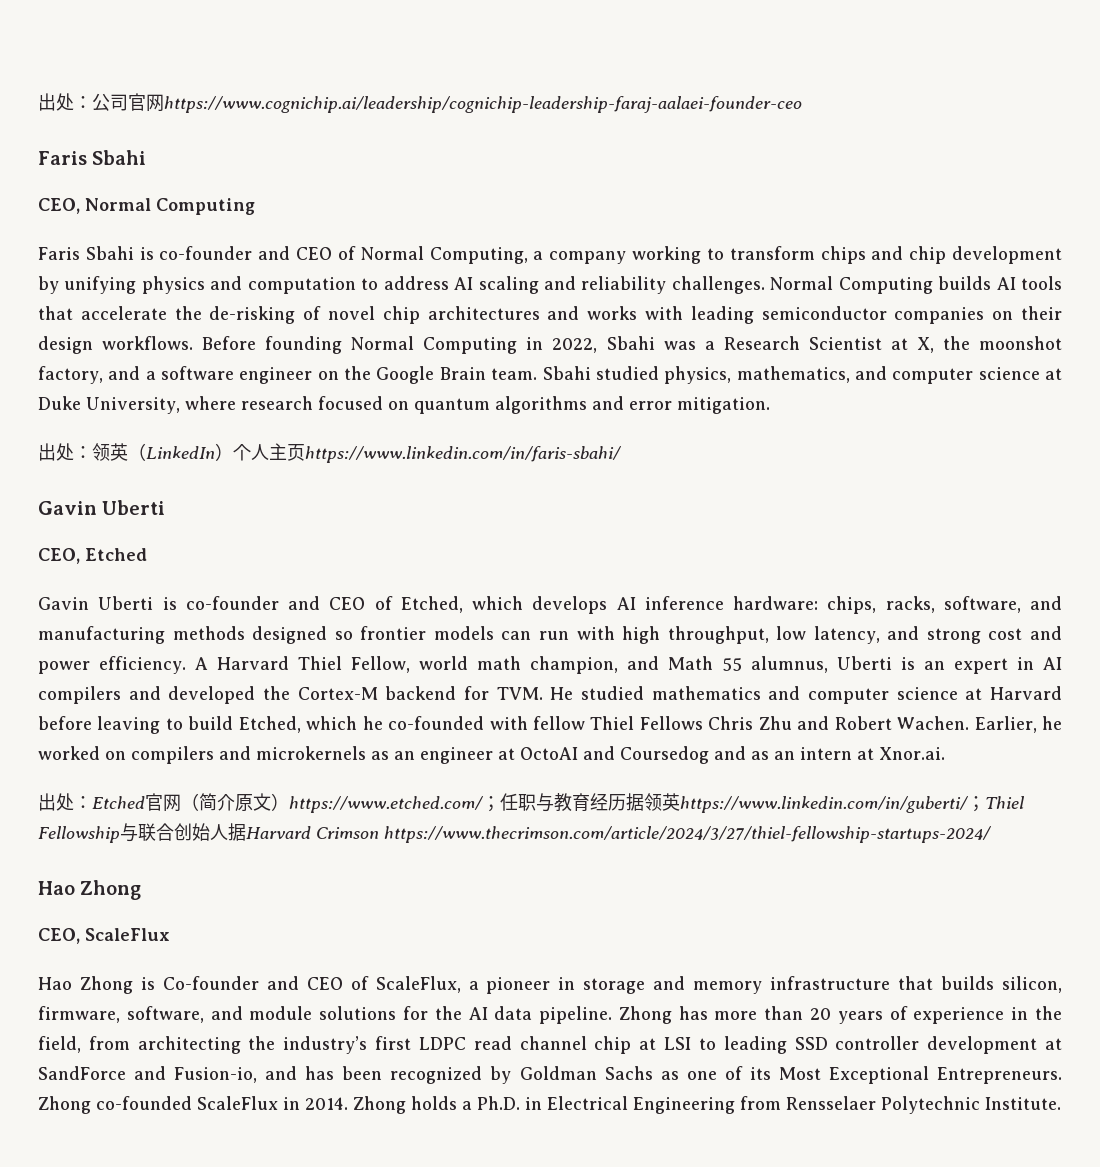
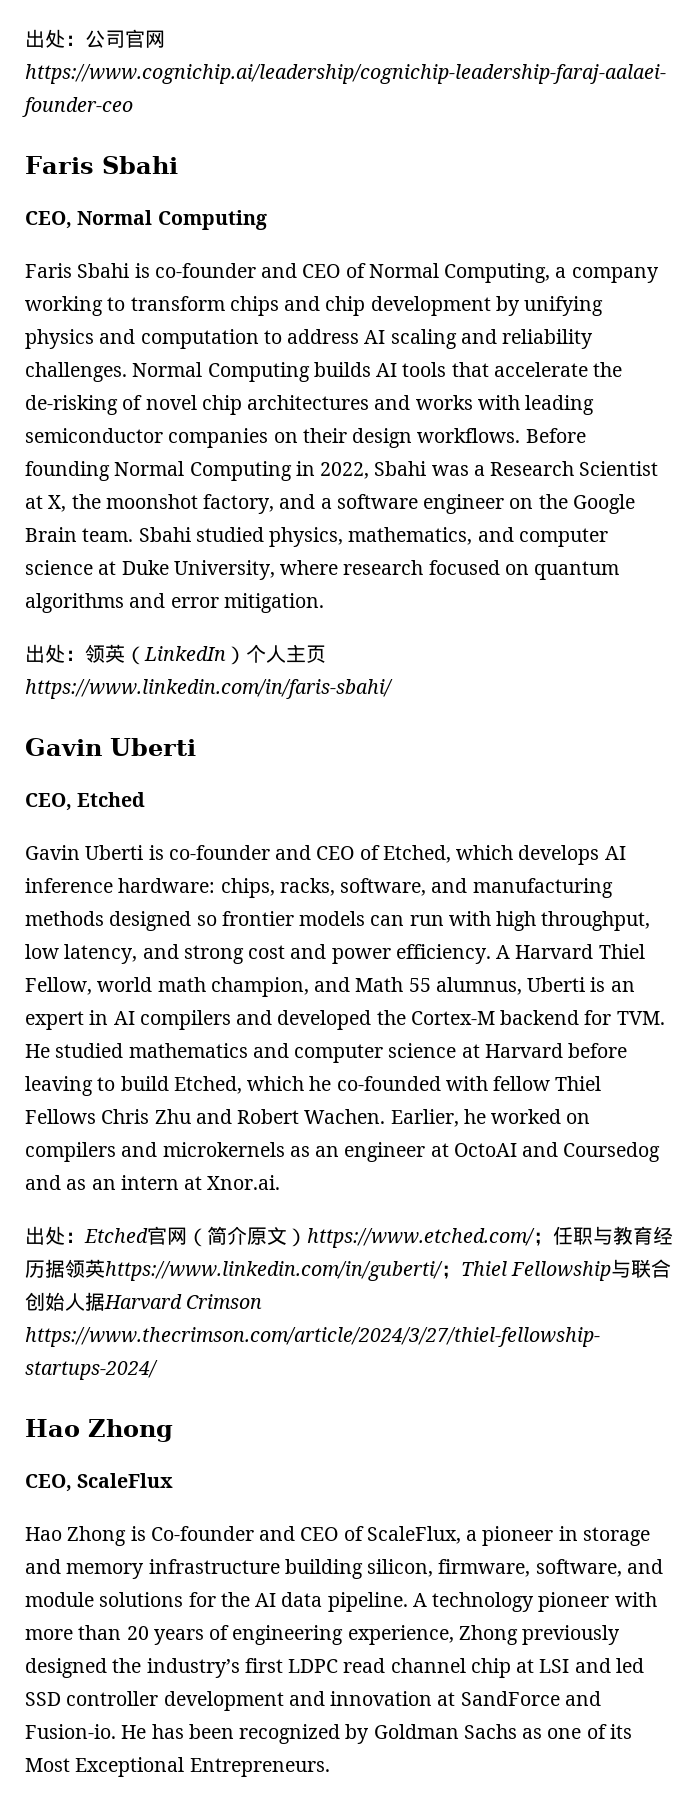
[898,976,995,990] that builds -> [284,1559,363,1579] building
[618,1006,708,1024] Zhong has -> [412,1592,657,1612] A technology pioneer with
[913,1006,1062,1024] [38,1036,241,1054] experience in the field, from architecting -> [232,1625,621,1645] [25,1658,107,1678] engineering experience, Zhong previously designed
[698,1036,787,1054] to leading -> [574,1658,644,1673] and led
(1038, 1045) none -> [288,1691,433,1706] and innovation
[174,1066,298,1083] Fusion-io, and -> [25,1724,147,1739] Fusion-io. He
[38,1096,1061,1114] Zhong co-founded ScaleFlux in 2014. Zhong holds a Ph.D. in Electrical Engineering from Rensselaer Polytechnic Institute. -> (330, 1767) none

